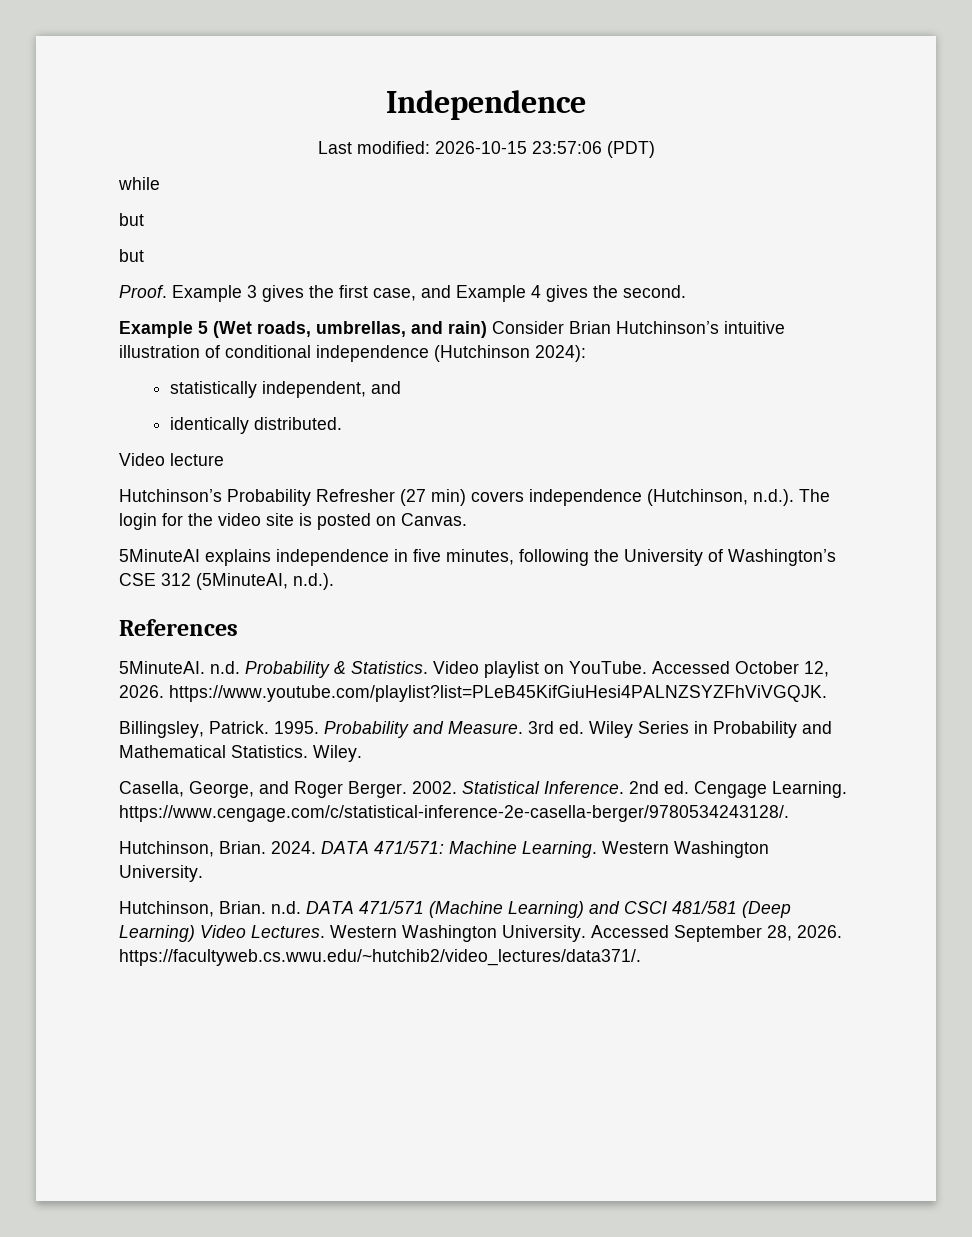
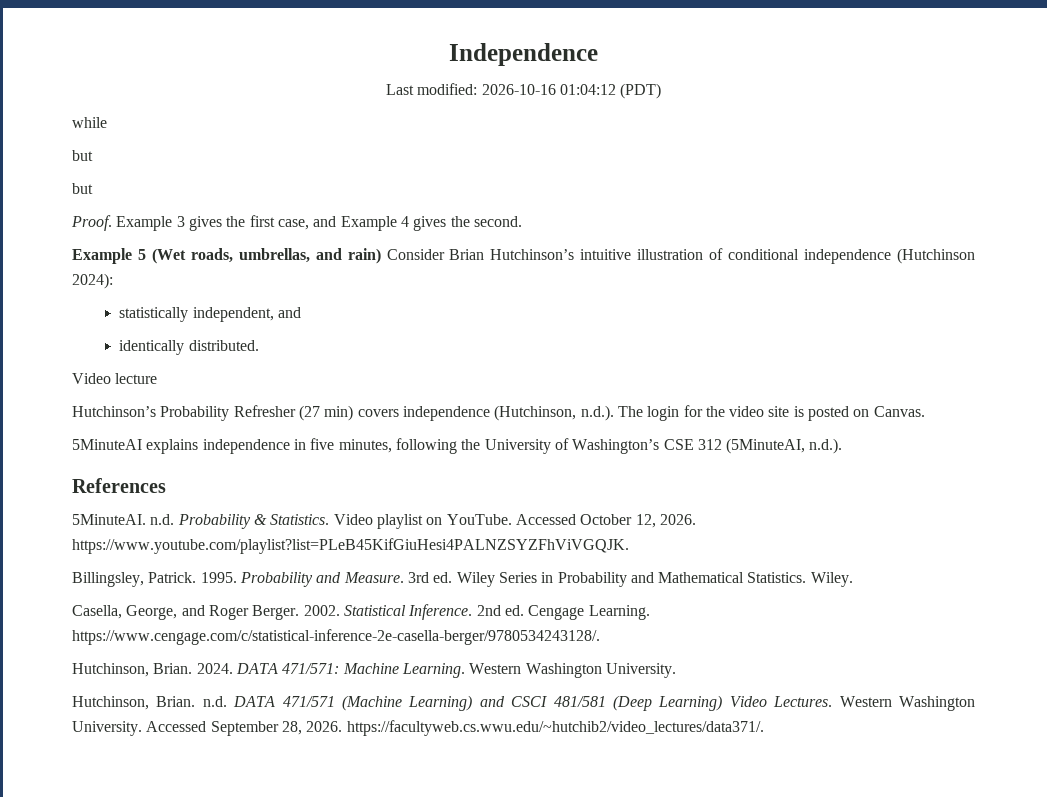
[434,141,602,154] 2026-10-15 23:57:06 -> [481,84,616,95] 2026-10-16 01:04:12

